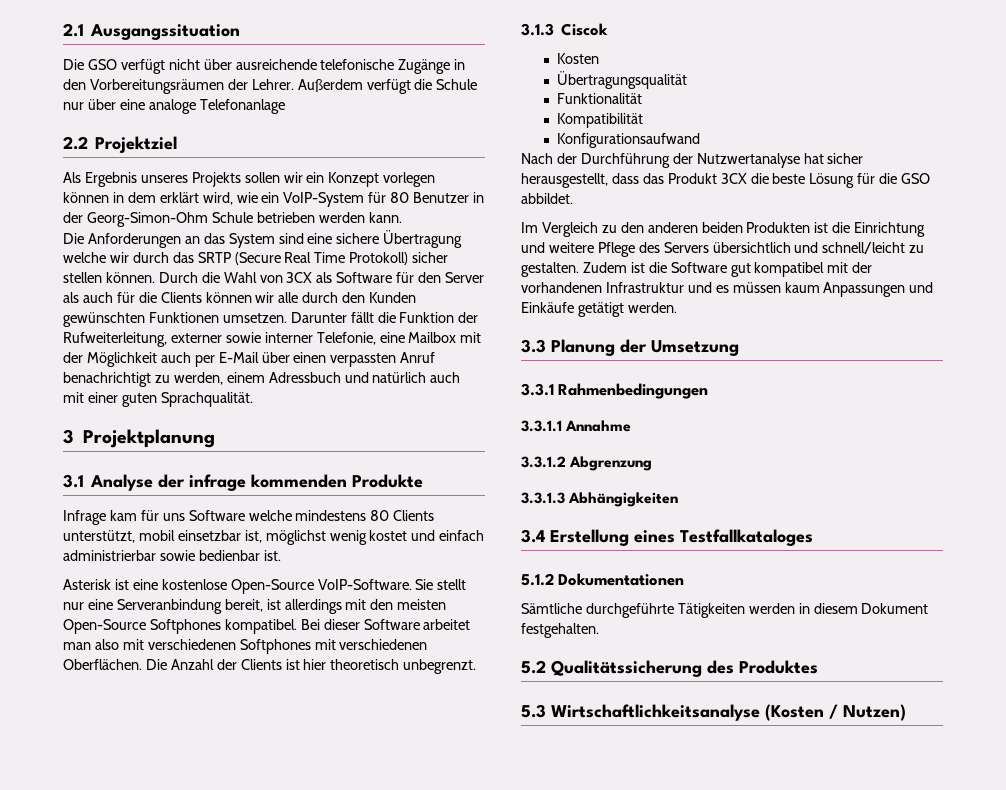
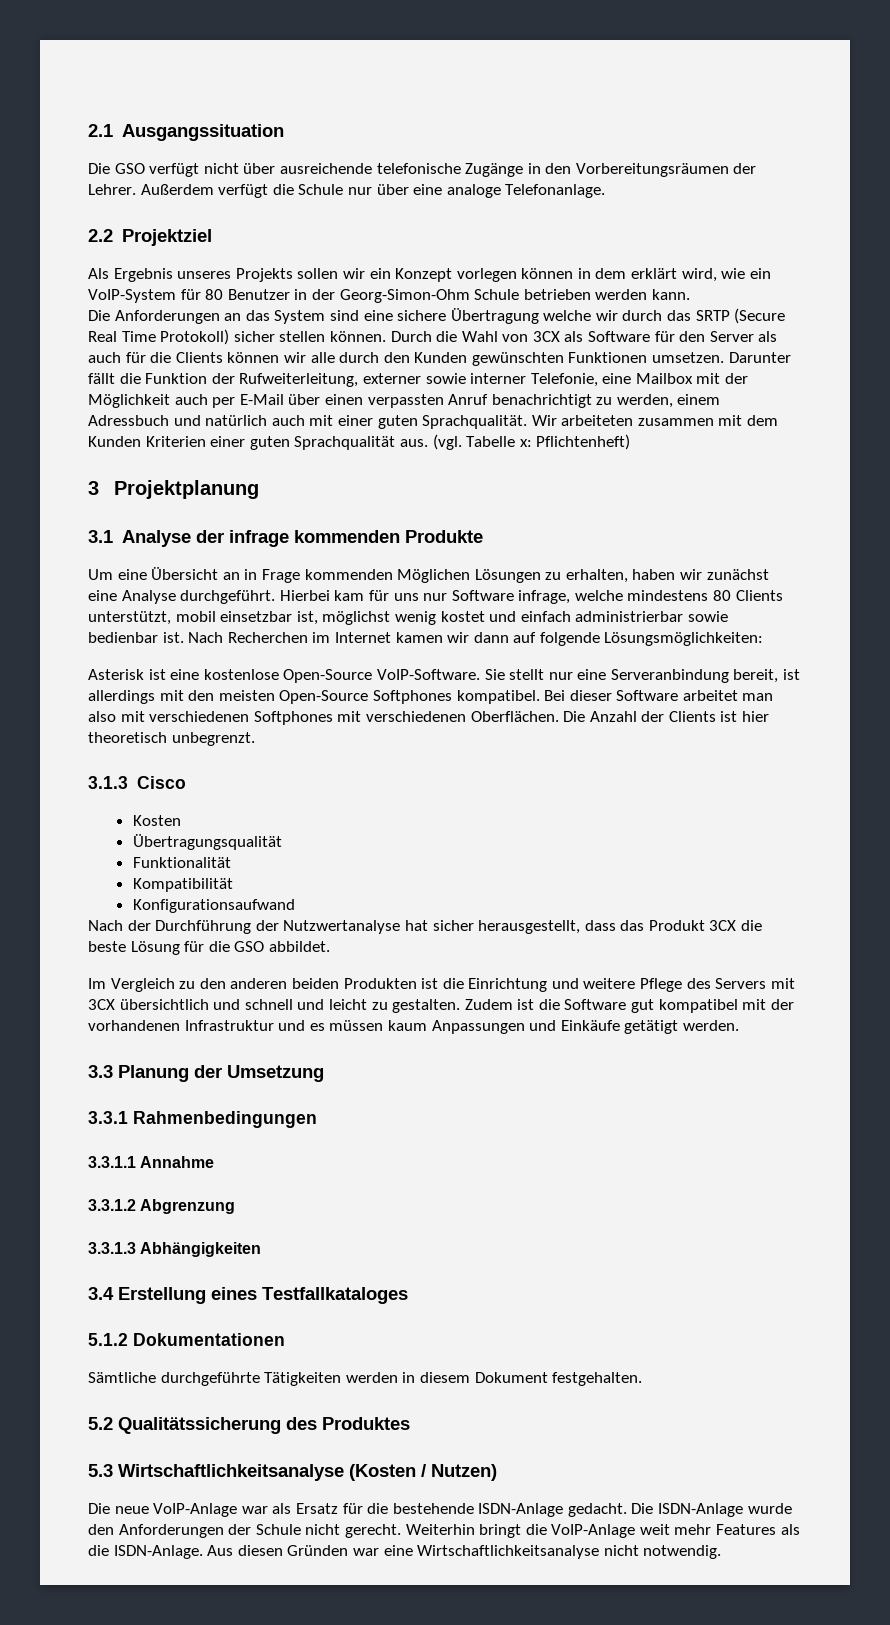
[199,99,285,114] Telefonanlage -> [505,184,606,198] Telefonanlage.
(253, 399) none -> [531,415,779,426] [88,434,631,450] Wir arbeiteten zusammen mit dem Kunden Kriterien einer guten Sprachqualität aus. (vgl. Tabelle x: Pflichtenheft)
[63,510,245,525] Infrage kam für uns Software -> [88,567,769,583] [88,590,571,604] Um eine Übersicht an in Frage kommenden Möglichen Lösungen zu erhalten, haben wir zunächst eine Analyse durchgeführt. Hierbei kam für uns nur Software infrage,
(281, 555) none -> [188,632,764,646] Nach Recherchen im Internet kamen wir dann auf folgende Lösungsmöglichkeiten:
[561,23,609,36] Ciscok -> [136,776,186,789] Cisco
[712,242,906,254] übersichtlich und schnell/leicht -> [770,978,795,989] [88,999,367,1010] mit 3CX übersichtlich und schnell und leicht
(906, 712) none -> [88,1503,792,1517] [88,1524,800,1538] [88,1545,722,1559] // Die neue VoIP-Anlage war als Ersatz für die bestehende ISDN-Anlage gedacht. Die ISDN-Anlage wurde den Anforderungen der Schule nicht gerecht. Weiterhin bringt die VoIP-Anlage weit mehr Features als die ISDN-Anlage. Aus diesen Gründen war eine Wirtschaftlichkeitsanalyse nicht notwendig.

